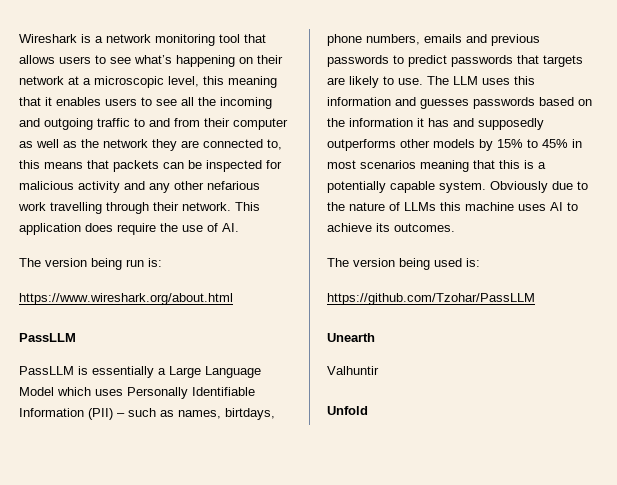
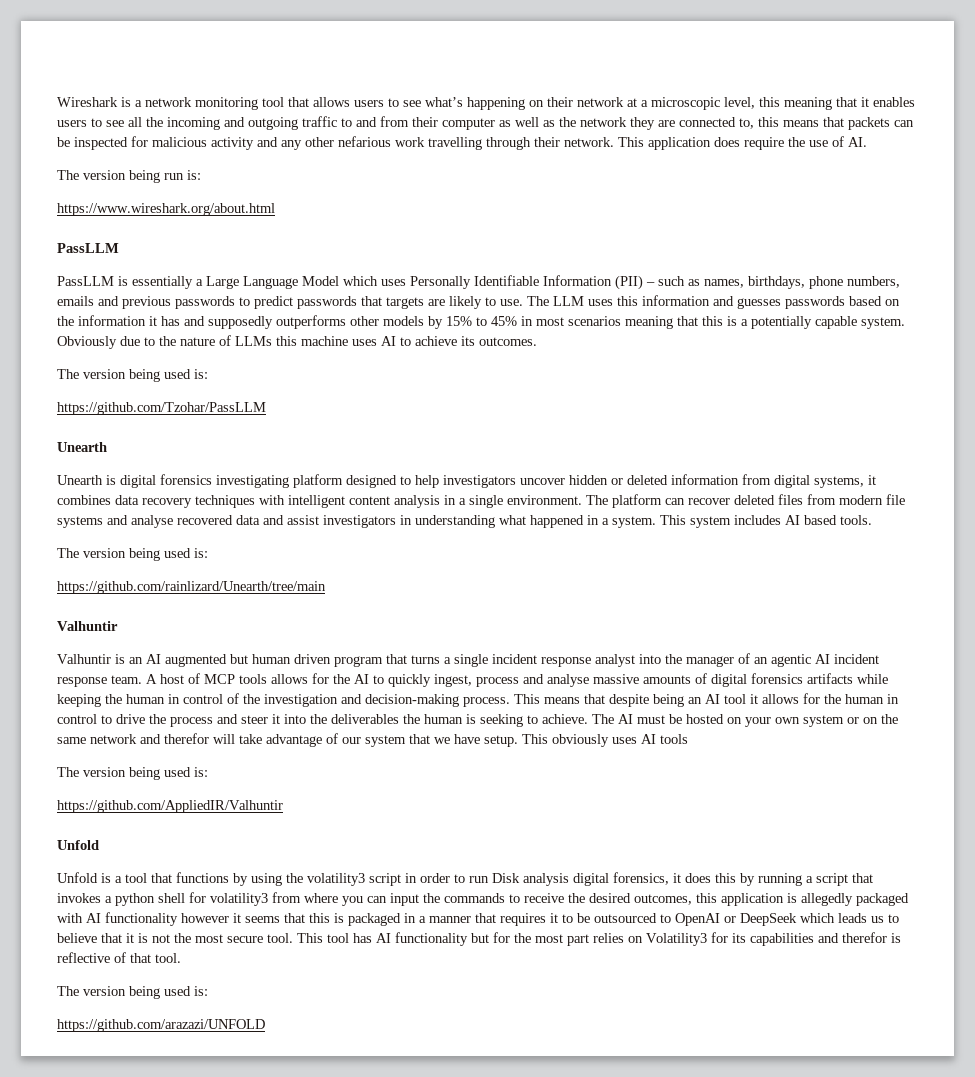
[225,408,275,420] birtdays, -> [748,276,805,289] birthdays,
[327,366,379,375] [327,406,368,415] Valhuntir // Unfold -> [57,474,876,488] [57,494,905,508] [57,515,872,528] [57,548,208,561] [57,581,326,594] [57,621,118,631] [57,653,879,667] [57,673,888,687] [57,693,899,707] [57,714,898,727] [57,733,688,747] [57,767,208,780] [57,800,283,813] [57,840,99,850] [57,872,873,886] [57,892,909,906] [57,912,899,926] [57,932,901,946] [57,952,181,963] [57,986,208,999] [57,1019,265,1032] Unearth is digital forensics investigating platform designed to help investigators uncover hidden or deleted information from digital systems, it combines data recovery techniques with intelligent content analysis in a single environment. The platform can recover deleted files from modern file systems and analyse recovered data and assist investigators in understanding what happened in a system. This system includes AI based tools. // The version being used is: // https://github.com/rainlizard/Unearth/tree/main // Valhuntir // Valhuntir is an AI augmented but human driven program that turns a single incident response analyst into the manager of an agentic AI incident response team. A host of MCP tools allows for the AI to quickly ingest, process and analyse massive amounts of digital forensics artifacts while keeping the human in control of the investigation and decision-making process. This means that despite being an AI tool it allows for the human in control to drive the process and steer it into the deliverables the human is seeking to achieve. The AI must be hosted on your own system or on the same network and therefor will take advantage of our system that we have setup. This obviously uses AI tools // The version being used is: // https://github.com/AppliedIR/Valhuntir // Unfold // Unfold is a tool that functions by using the volatility3 script in order to run Disk analysis digital forensics, it does this by running a script that invokes a python shell for volatility3 from where you can input the commands to receive the desired outcomes, this application is allegedly packaged with AI functionality however it seems that this is packaged in a manner that requires it to be outsourced to OpenAI or DeepSeek which leads us to believe that it is not the most secure tool. This tool has AI functionality but for the most part relies on Volatility3 for its capabilities and therefor is reflective of that tool. // The version being used is: // https://github.com/arazazi/UNFOLD

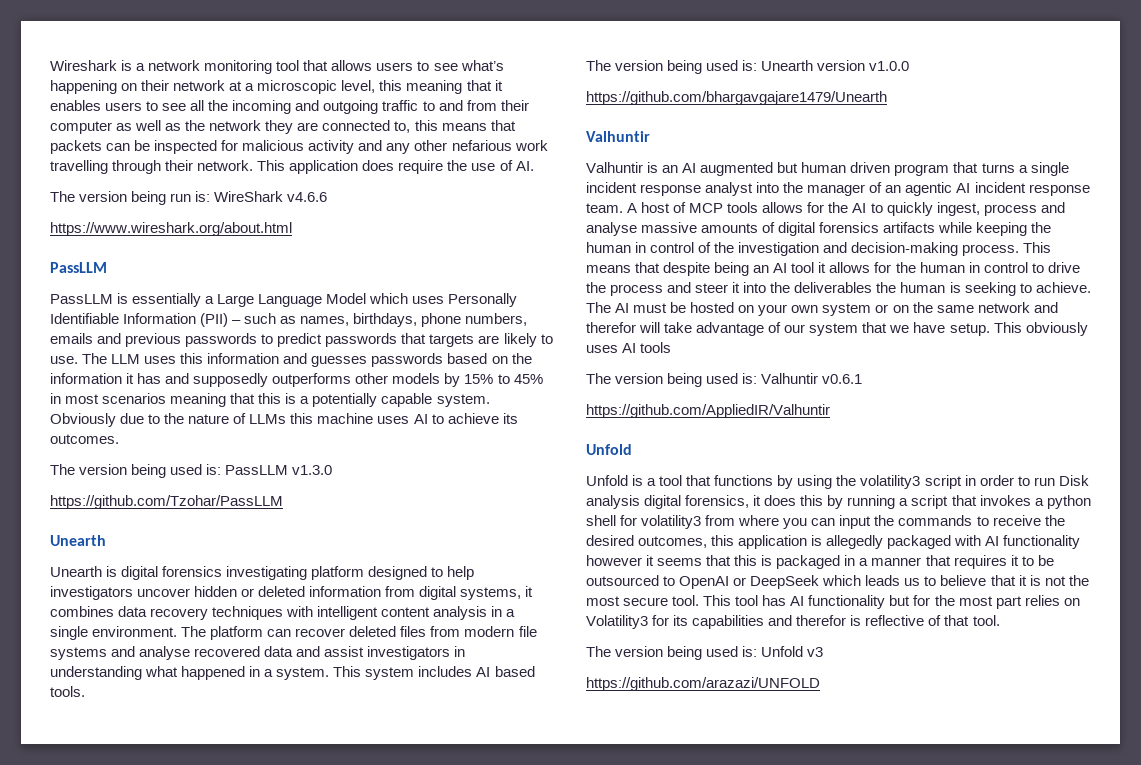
(201, 175) none -> [214,191,328,202] WireShark v4.6.6
(208, 374) none -> [225,465,333,475] PassLLM v1.3.0
[57,581,326,594] // https://github.com/rainlizard/Unearth/tree/main -> [761,60,910,71] [586,91,887,105] Unearth version v1.0.0 // https://github.com/bhargavgajare1479/Unearth
(208, 772) none -> [761,373,863,384] Valhuntir v0.6.1
(208, 991) none -> [761,646,824,657] Unfold v3

